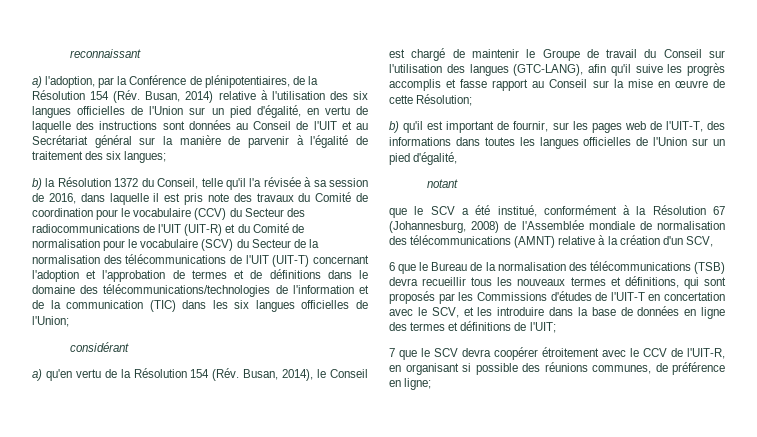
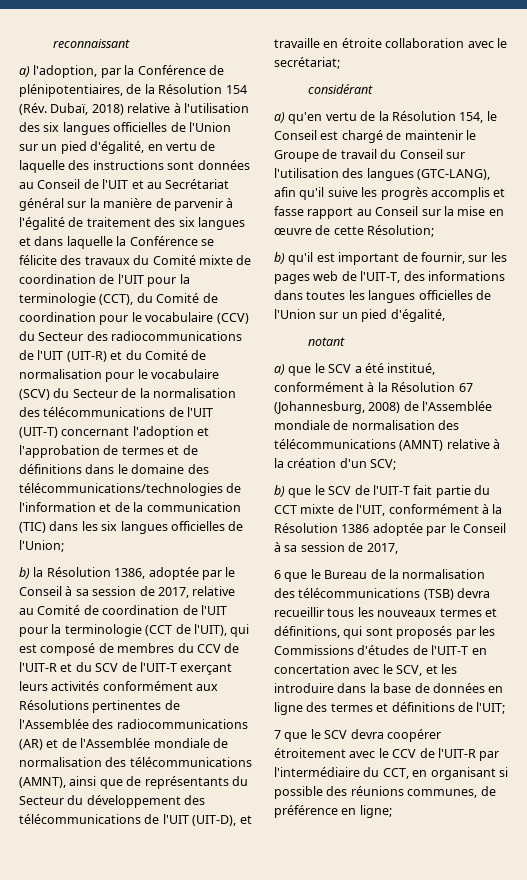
[145,91,214,103] Busan, 2014) -> [50,103,124,115] Dubaï, 2018)
[124,151,167,163] [32,177,369,190] [32,193,294,205] langues; // b) la Résolution 1372 du Conseil, telle qu'il l'a révisée à sa session de 2016, dans laquelle il est pris note des travaux -> [197,217,245,230] [19,236,214,249] [19,255,252,265] [19,274,190,287] [19,293,134,306] langues et dans laquelle la Conférence se félicite des travaux du Comité mixte de coordination de l'UIT pour la terminologie (CCT),
(69, 321) none -> [19,567,236,580] [19,586,236,598] [19,605,227,615] [19,624,250,637] [19,643,240,656] [19,662,233,675] [19,681,219,691] [19,700,180,713] [19,719,248,729] [19,738,228,750] [19,757,252,767] [19,776,248,789] [19,795,206,808] [19,814,252,826] [274,38,507,48] [274,57,340,69] // b) la Résolution 1386, adoptée par le Conseil à sa session de 2017, relative au Comité de coordination de l'UIT pour la terminologie (CCT de l'UIT), qui est composé de membres du CCV de l'UIT-R et du SCV de l'UIT-T exerçant leurs activités conformément aux Résolutions pertinentes de l'Assemblée des radiocommunications (AR) et de l'Assemblée mondiale de normalisation des télécommunications (AMNT), ainsi que de représentants du Secteur du développement des télécommunications de l'UIT (UIT-D), et travaille en étroite collaboration avec le secrétariat;
[190,368,314,381] 154 (Rév. Busan, 2014), -> [459,112,484,123] 154,
(458, 183) none -> [274,364,285,375] a)
[685,236,713,247] SCV, -> [370,459,397,470] [274,485,490,498] [274,504,503,516] [274,523,506,536] [274,542,398,554] SCV; // b) que le SCV de l'UIT-T fait partie du CCT mixte de l'UIT, conformément à la Résolution 1386 adoptée par le Conseil à sa session de 2017,
[687,348,725,359] l'UIT-R, -> [437,748,500,761] [274,767,409,779] l'UIT-R par l'intermédiaire du CCT,

